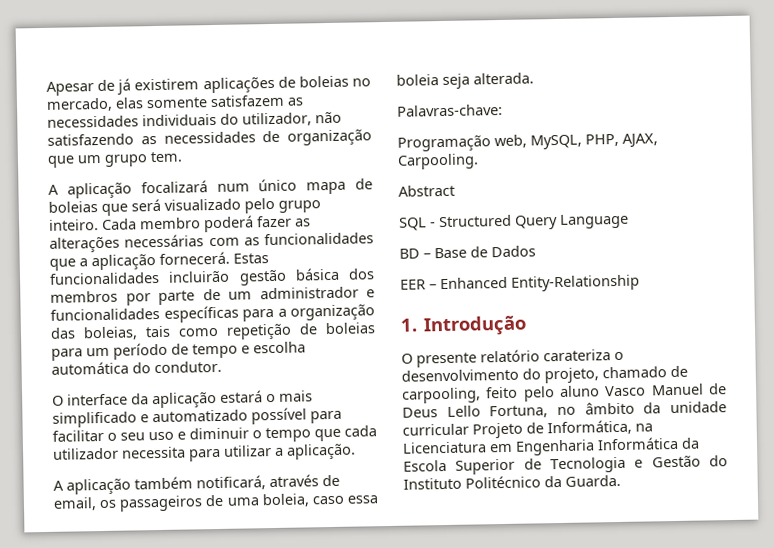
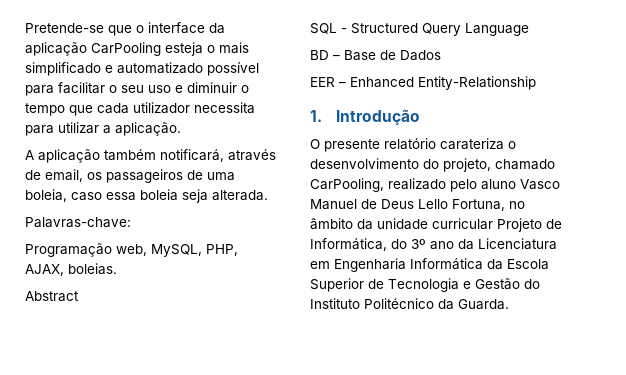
[46,75,371,96] [46,94,304,112] [47,111,342,128] [47,129,372,146] [47,151,183,168] [48,178,373,199] [48,197,321,216] [49,215,311,233] [49,232,374,253] [49,251,269,271] [49,267,375,286] [50,286,375,306] [50,304,375,323] [50,322,376,341] [51,341,306,361] [51,360,222,375] [52,395,64,406] Apesar de já existirem aplicações de boleias no mercado, elas somente satisfazem as necessidades individuais do utilizador, não satisfazendo as necessidades de organização que um grupo tem. // A aplicação focalizará num único mapa de boleias que será visualizado pelo grupo inteiro. Cada membro poderá fazer as alterações necessárias com as funcionalidades que a aplicação fornecerá. Estas funcionalidades incluirão gestão básica dos membros por parte de um administrador e funcionalidades específicas para a organização das boleias, tais como repetição de boleias para um período de tempo e escolha automática do condutor. // O -> [25,23,144,36] Pretende-se que o
[220,390,263,403] estará -> [91,42,203,56] CarPooling esteja
[397,153,479,170] Carpooling. -> [68,263,117,275] boleias.
[670,365,688,378] [402,386,519,404] de carpooling, feito -> [310,178,446,192] CarPooling, realizado
[635,423,653,432] na -> [391,239,474,250] do 3º ano da

